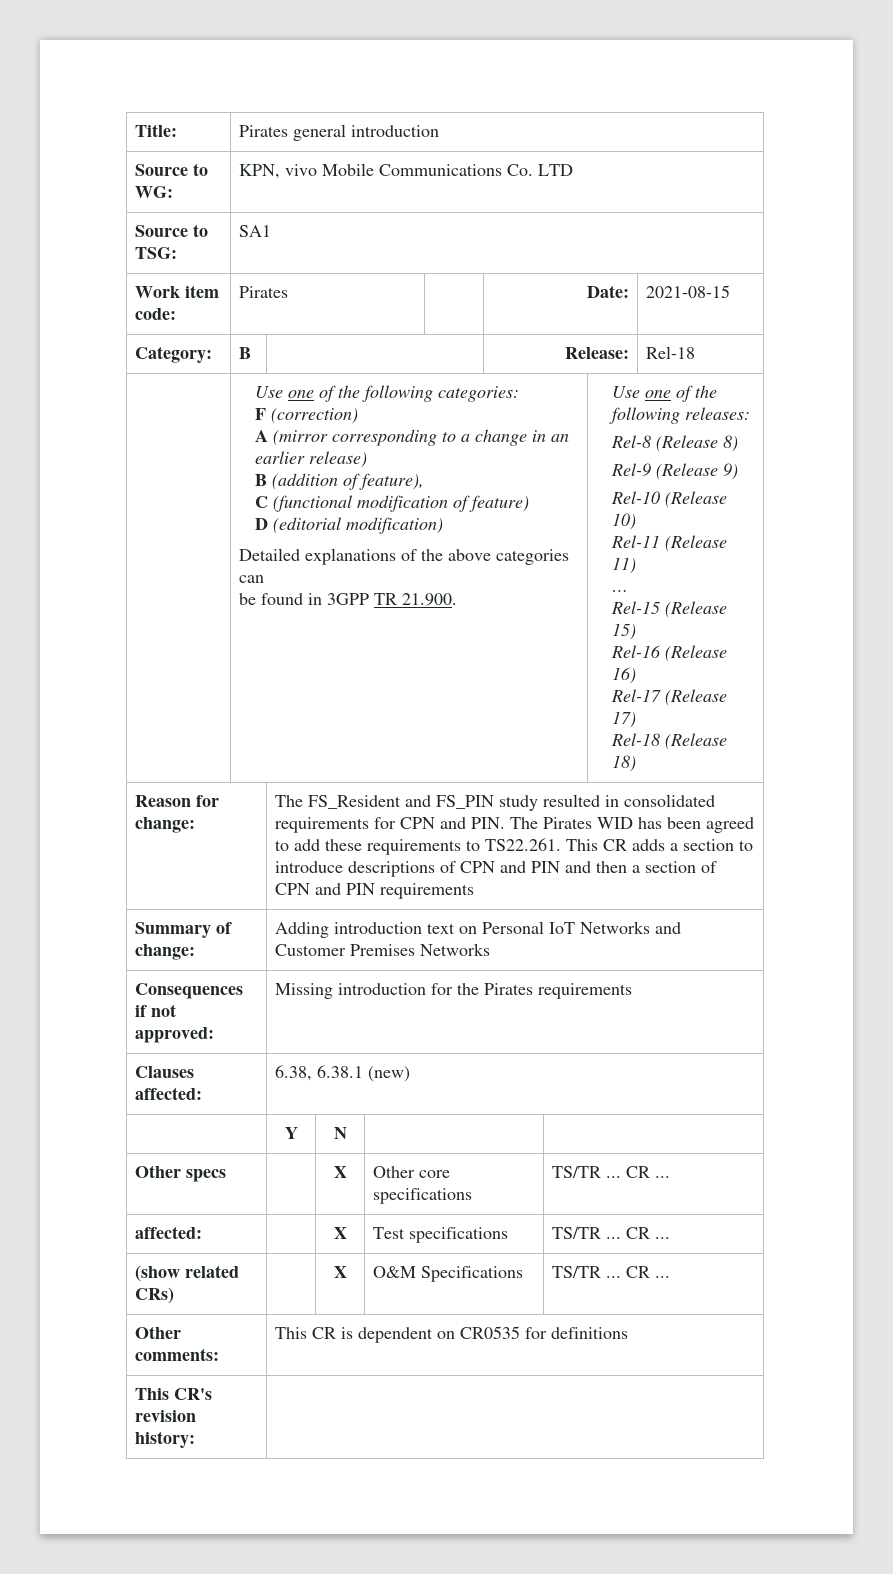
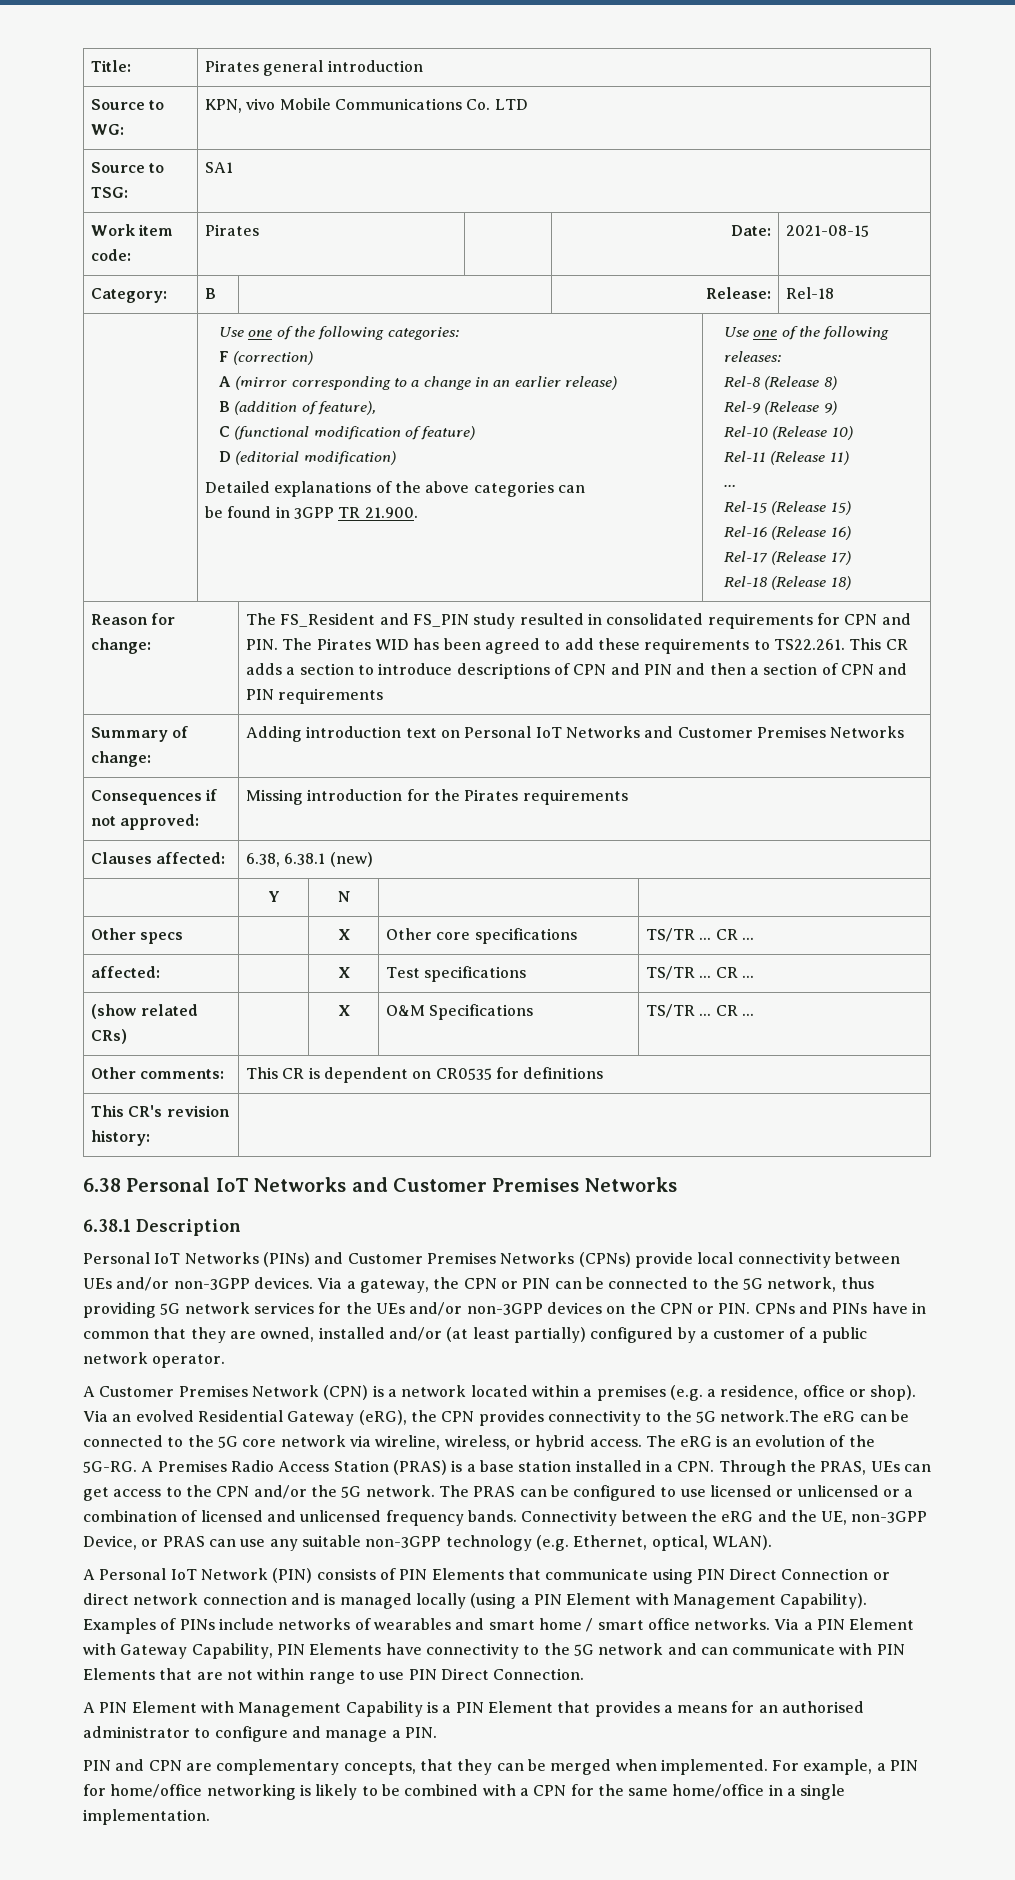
(196, 1439) none -> [83,1177,677,1192] [83,1219,241,1236] [83,1252,900,1268] [83,1277,874,1293] [83,1302,927,1318] [83,1327,868,1343] [83,1352,226,1368] [83,1385,917,1401] [83,1410,910,1426] [83,1435,875,1451] [83,1460,932,1476] [83,1485,914,1501] [83,1510,928,1526] [83,1535,772,1551] [83,1568,890,1584] [83,1593,868,1609] [83,1618,915,1634] [83,1643,905,1659] [83,1668,585,1684] [83,1701,865,1717] [83,1726,437,1742] [83,1759,919,1775] [83,1784,846,1800] [83,1809,210,1825] // 6.38 Personal IoT Networks and Customer Premises Networks // 6.38.1 Description // Personal IoT Networks (PINs) and Customer Premises Networks (CPNs) provide local connectivity between UEs and/or non-3GPP devices. Via a gateway, the CPN or PIN can be connected to the 5G network, thus providing 5G network services for the UEs and/or non-3GPP devices on the CPN or PIN. CPNs and PINs have in common that they are owned, installed and/or (at least partially) configured by a customer of a public network operator. // A Customer Premises Network (CPN) is a network located within a premises (e.g. a residence, office or shop). Via an evolved Residential Gateway (eRG), the CPN provides connectivity to the 5G network.The eRG can be connected to the 5G core network via wireline, wireless, or hybrid access. The eRG is an evolution of the 5G-RG. A Premises Radio Access Station (PRAS) is a base station installed in a CPN. Through the PRAS, UEs can get access to the CPN and/or the 5G network. The PRAS can be configured to use licensed or unlicensed or a combination of licensed and unlicensed frequency bands. Connectivity between the eRG and the UE, non-3GPP Device, or PRAS can use any suitable non-3GPP technology (e.g. Ethernet, optical, WLAN). // A Personal IoT Network (PIN) consists of PIN Elements that communicate using PIN Direct Connection or direct network connection and is managed locally (using a PIN Element with Management Capability). Examples of PINs include networks of wearables and smart home / smart office networks. Via a PIN Element with Gateway Capability, PIN Elements have connectivity to the 5G network and can communicate with PIN Elements that are not within range to use PIN Direct Connection. // A PIN Element with Management Capability is a PIN Element that provides a means for an authorised administrator to configure and manage a PIN. // PIN and CPN are complementary concepts, that they can be merged when implemented. For example, a PIN for home/office networking is likely to be combined with a CPN for the same home/office in a single implementation.

